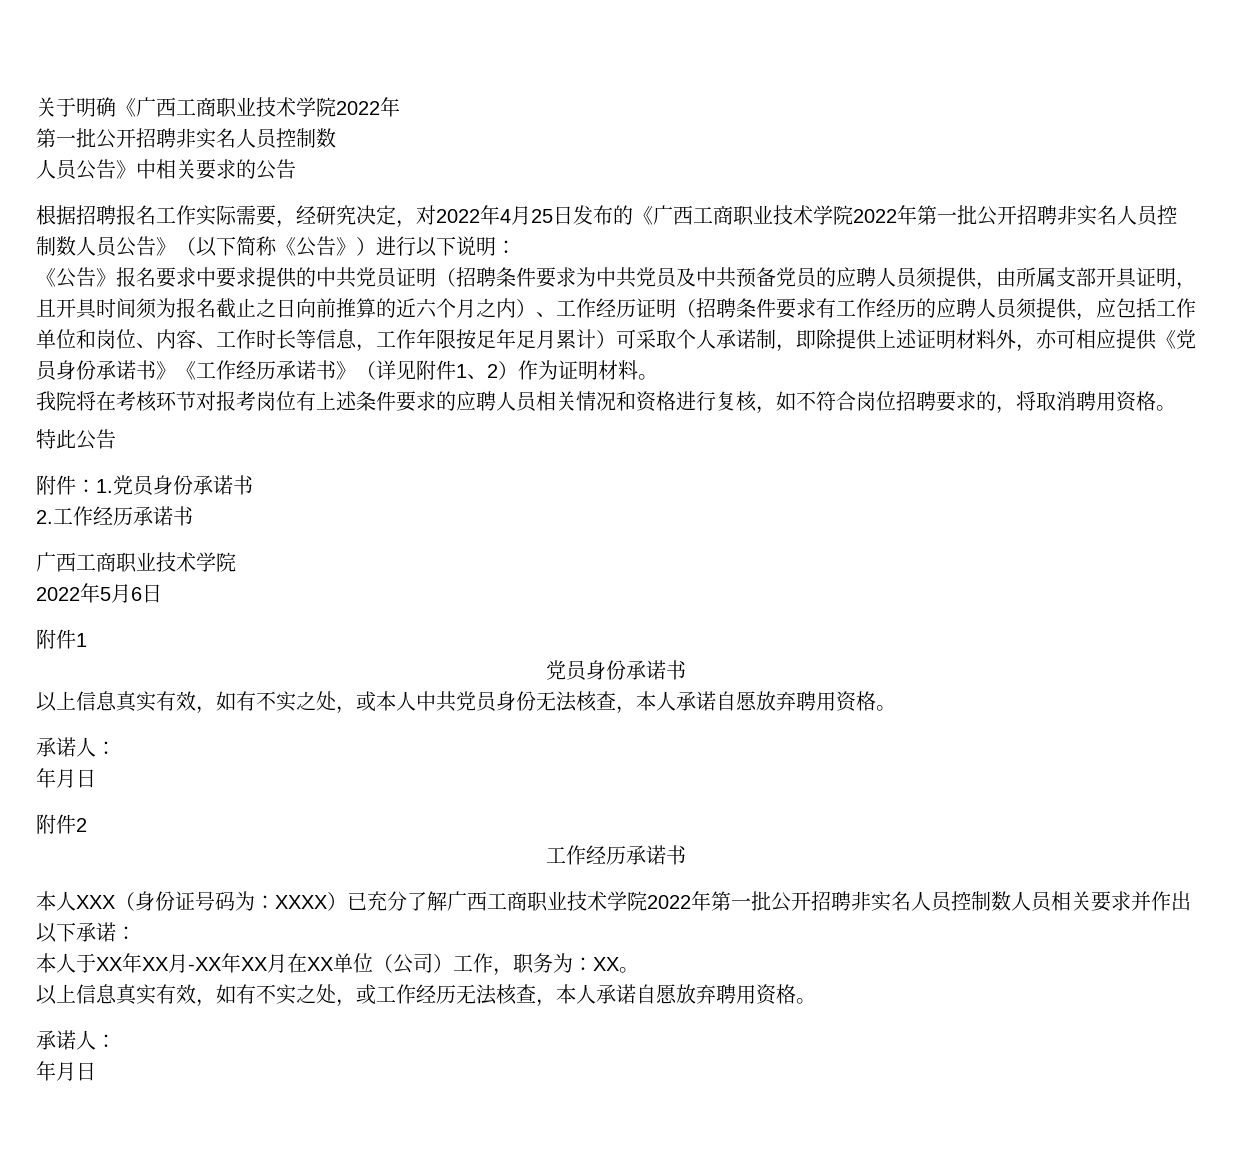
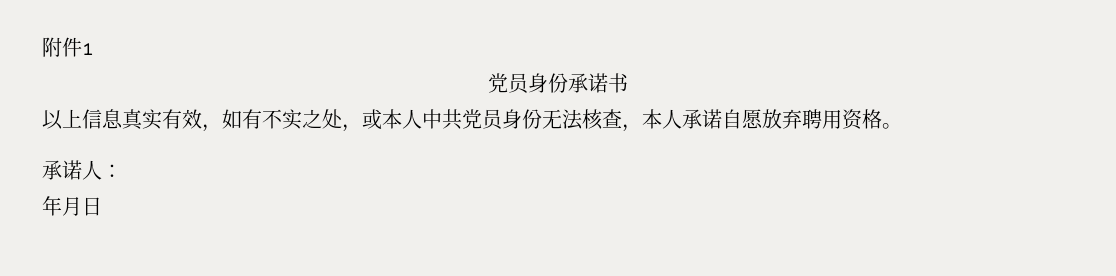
[36,97,400,118] [36,128,336,149] [36,159,296,180] [36,205,1177,228] [36,236,516,257] [36,267,1196,290] [36,298,1196,321] [36,329,1196,352] [36,360,658,381] [36,391,1176,414] [36,429,116,450] [36,475,253,496] [36,506,193,526] [36,552,236,573] [36,583,162,603] 关于明确《广西工商职业技术学院2022年 // 第一批公开招聘非实名人员控制数 // 人员公告》中相关要求的公告 // 根据招聘报名工作实际需要，经研究决定，对2022年4月25日发布的《广西工商职业技术学院2022年第一批公开招聘非实名人员控制数人员公告》（以下简称《公告》）进行以下说明： // 《公告》报名要求中要求提供的中共党员证明（招聘条件要求为中共党员及中共预备党员的应聘人员须提供，由所属支部开具证明，且开具时间须为报名截止之日向前推算的近六个月之内）、工作经历证明（招聘条件要求有工作经历的应聘人员须提供，应包括工作单位和岗位、内容、工作时长等信息，工作年限按足年足月累计）可采取个人承诺制，即除提供上述证明材料外，亦可相应提供《党员身份承诺书》《工作经历承诺书》（详见附件1、2）作为证明材料。 // 我院将在考核环节对报考岗位有上述条件要求的应聘人员相关情况和资格进行复核，如不符合岗位招聘要求的，将取消聘用资格。 // 特此公告 // 附件：1.党员身份承诺书 // 2.工作经历承诺书 // 广西工商职业技术学院 // 2022年5月6日 // -> (42, 47) none
[36,814,87,834] [546,845,686,865] [36,891,1191,912] [36,922,136,943] [36,953,639,976] [36,984,816,1007] [36,1030,116,1050] [36,1061,96,1081] // 附件2 // 工作经历承诺书 // 本人XXX（身份证号码为：XXXX）已充分了解广西工商职业技术学院2022年第一批公开招聘非实名人员控制数人员相关要求并作出以下承诺： // 本人于XX年XX月-XX年XX月在XX单位（公司）工作，职务为：XX。 // 以上信息真实有效，如有不实之处，或工作经历无法核查，本人承诺自愿放弃聘用资格。 // 承诺人： // 年月日 -> (102, 206) none

